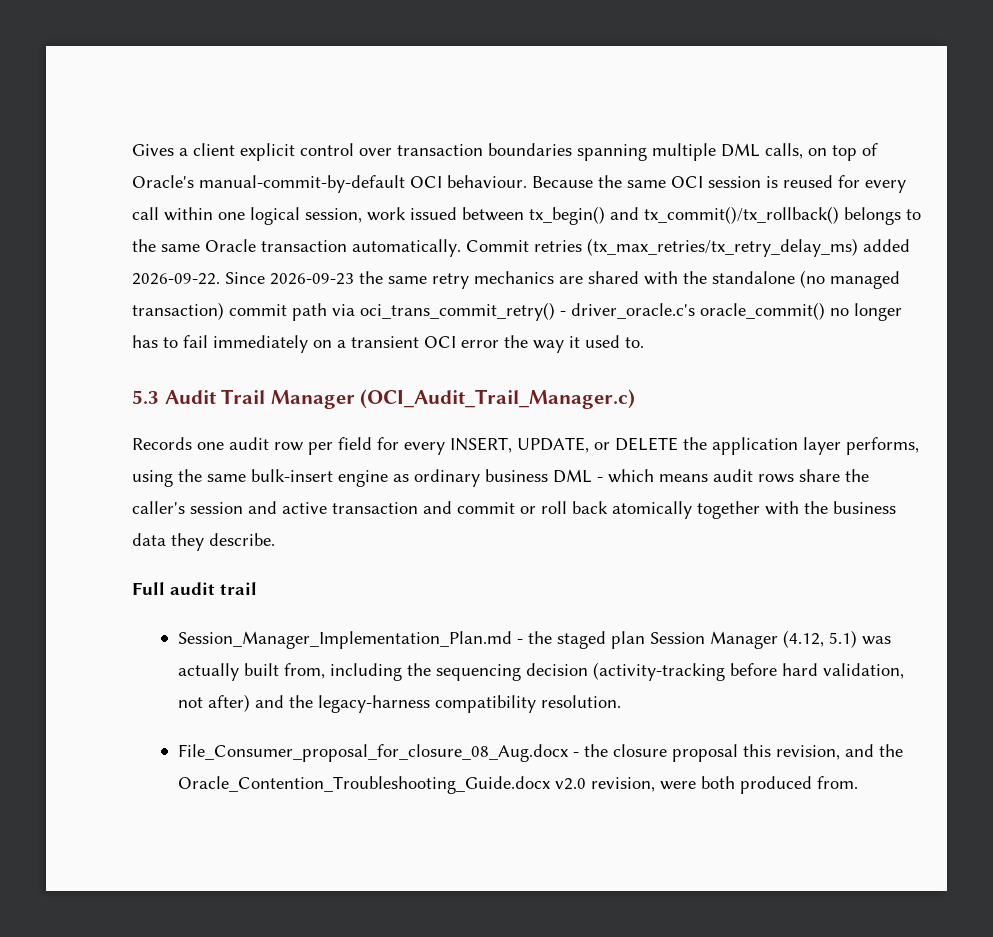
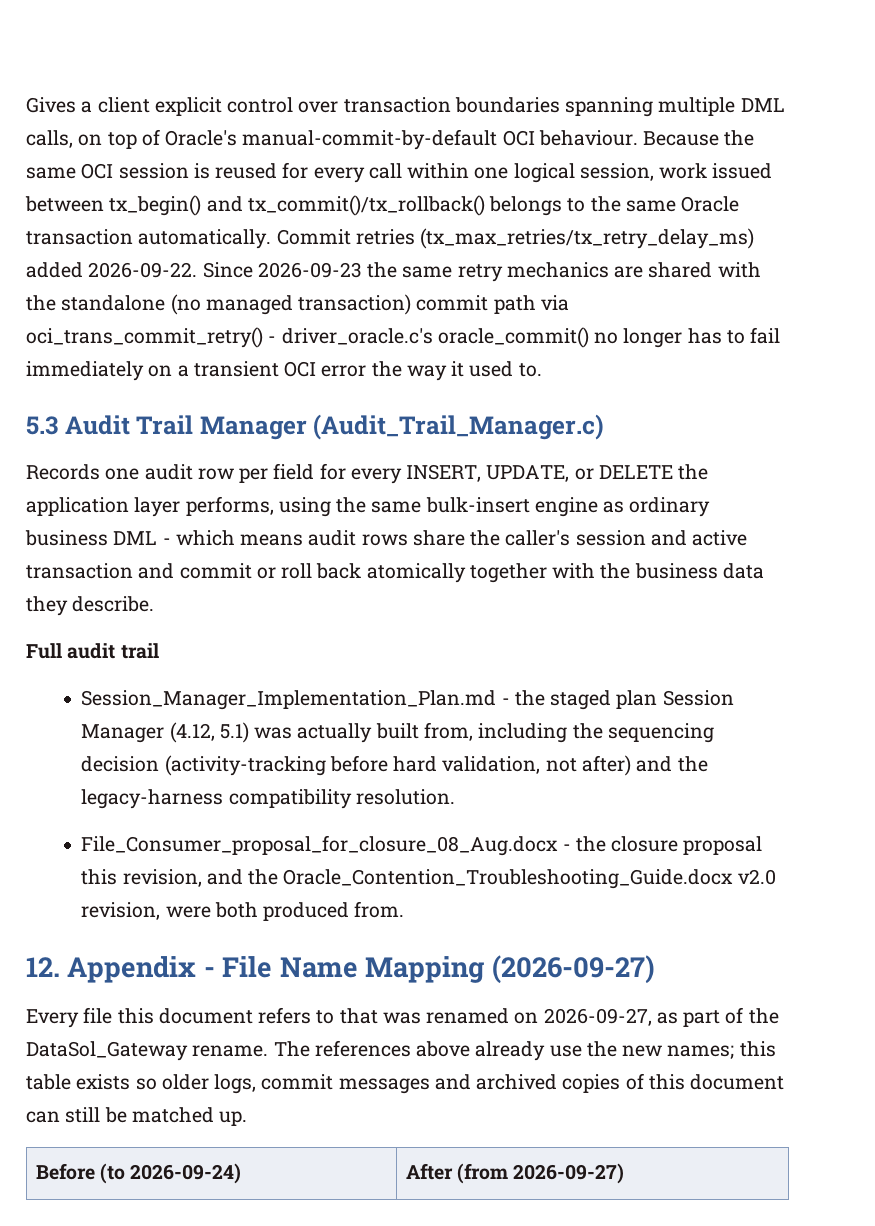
[360,389,636,409] (OCI_Audit_Trail_Manager.c) -> [313,414,605,440] (Audit_Trail_Manager.c)
(858, 782) none -> [26,955,655,984] [26,1007,779,1028] [26,1040,776,1061] [26,1073,785,1094] [26,1107,248,1126] [35,1163,242,1184] [405,1163,625,1184] // 12. Appendix - File Name Mapping (2026-09-27) // Every file this document refers to that was renamed on 2026-09-27, as part of the DataSol_Gateway rename. The references above already use the new names; this table exists so older logs, commit messages and archived copies of this document can still be matched up. // Before (to 2026-09-24) | After (from 2026-09-27)

